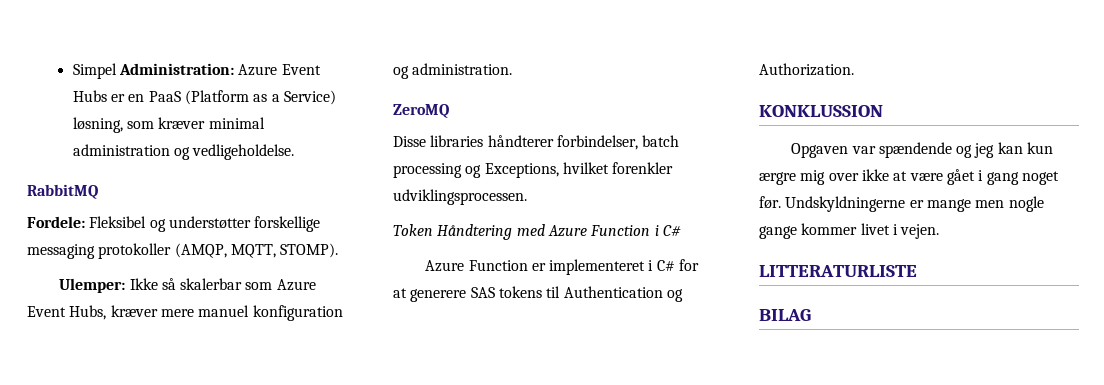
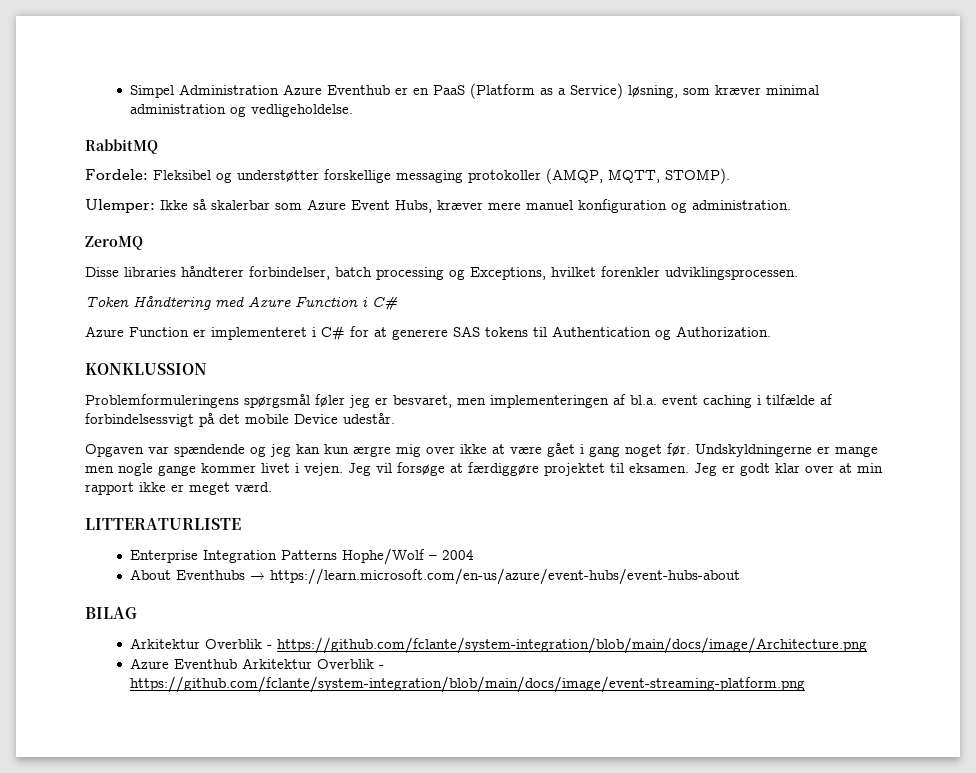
[119,63,321,76] [72,90,107,102] Administration: Azure Event Hubs -> [179,84,391,95] Administration Azure Eventhub
(883, 111) none -> [85,394,833,408] [85,413,395,427] // Problemformuleringens spørgsmål føler jeg er besvaret, men implementeringen af bl.a. event caching i tilfælde af forbindelsessvigt på det mobile Device udestår.
[759,265,917,277] [759,309,811,321] // LITTERATURLISTE // BILAG -> [348,462,883,476] [85,482,272,495] [85,518,241,530] [130,548,475,565] [130,568,741,585] [85,607,137,619] [130,637,868,654] [130,658,385,669] [130,676,806,693] Jeg vil forsøge at færdiggøre projektet til eksamen. Jeg er godt klar over at min rapport ikke er meget værd. // LITTERATURLISTE // Enterprise Integration Patterns Hophe/Wolf – 2004 // About Eventhubs → https://learn.microsoft.com/en-us/azure/event-hubs/event-hubs-about // BILAG // Arkitektur Overblik - https://github.com/fclante/system-integration/blob/main/docs/image/Architecture.png // Azure Eventhub Arkitektur Overblik - https://github.com/fclante/system-integration/blob/main/docs/image/event-streaming-platform.png

